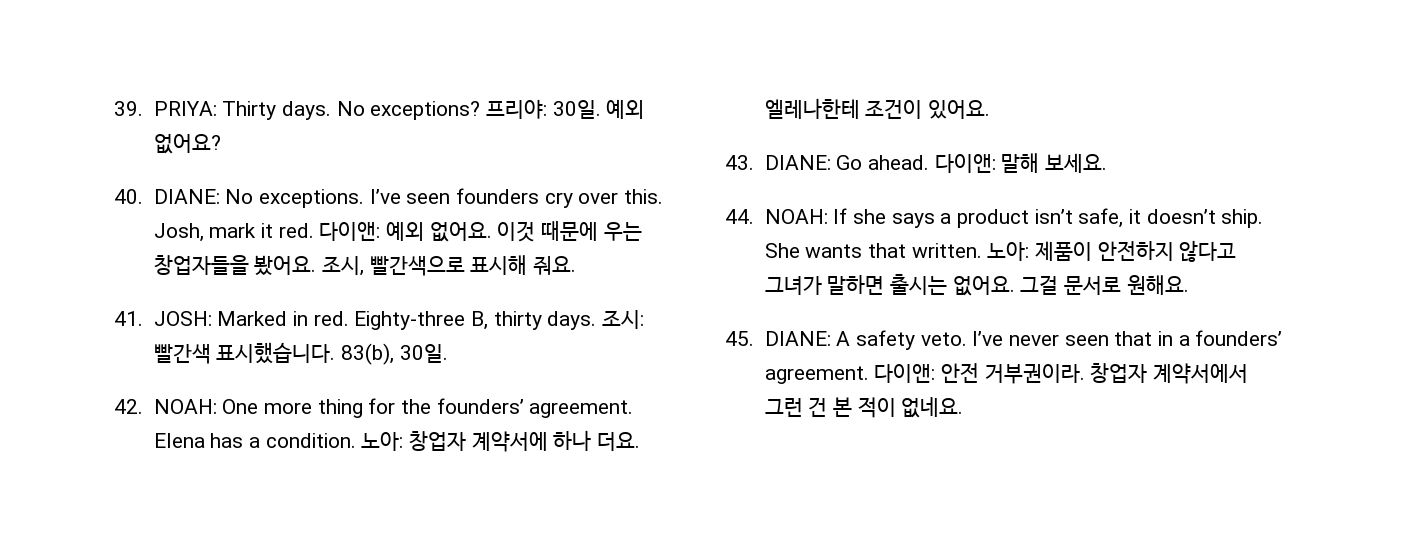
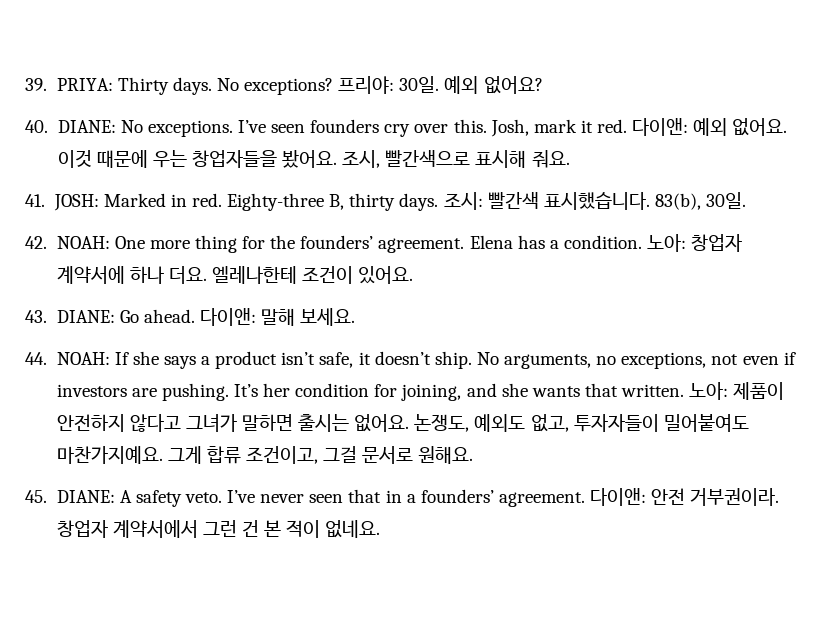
[764,243,800,258] She -> [476,352,796,369] [56,383,528,401] No arguments, no exceptions, not even if investors are pushing. It’s her condition for joining, and she
(1015, 286) none -> [414,414,749,432] [56,446,318,464] 논쟁도, 예외도 없고, 투자자들이 밀어붙여도 마찬가지예요. 그게 합류 조건이고,

